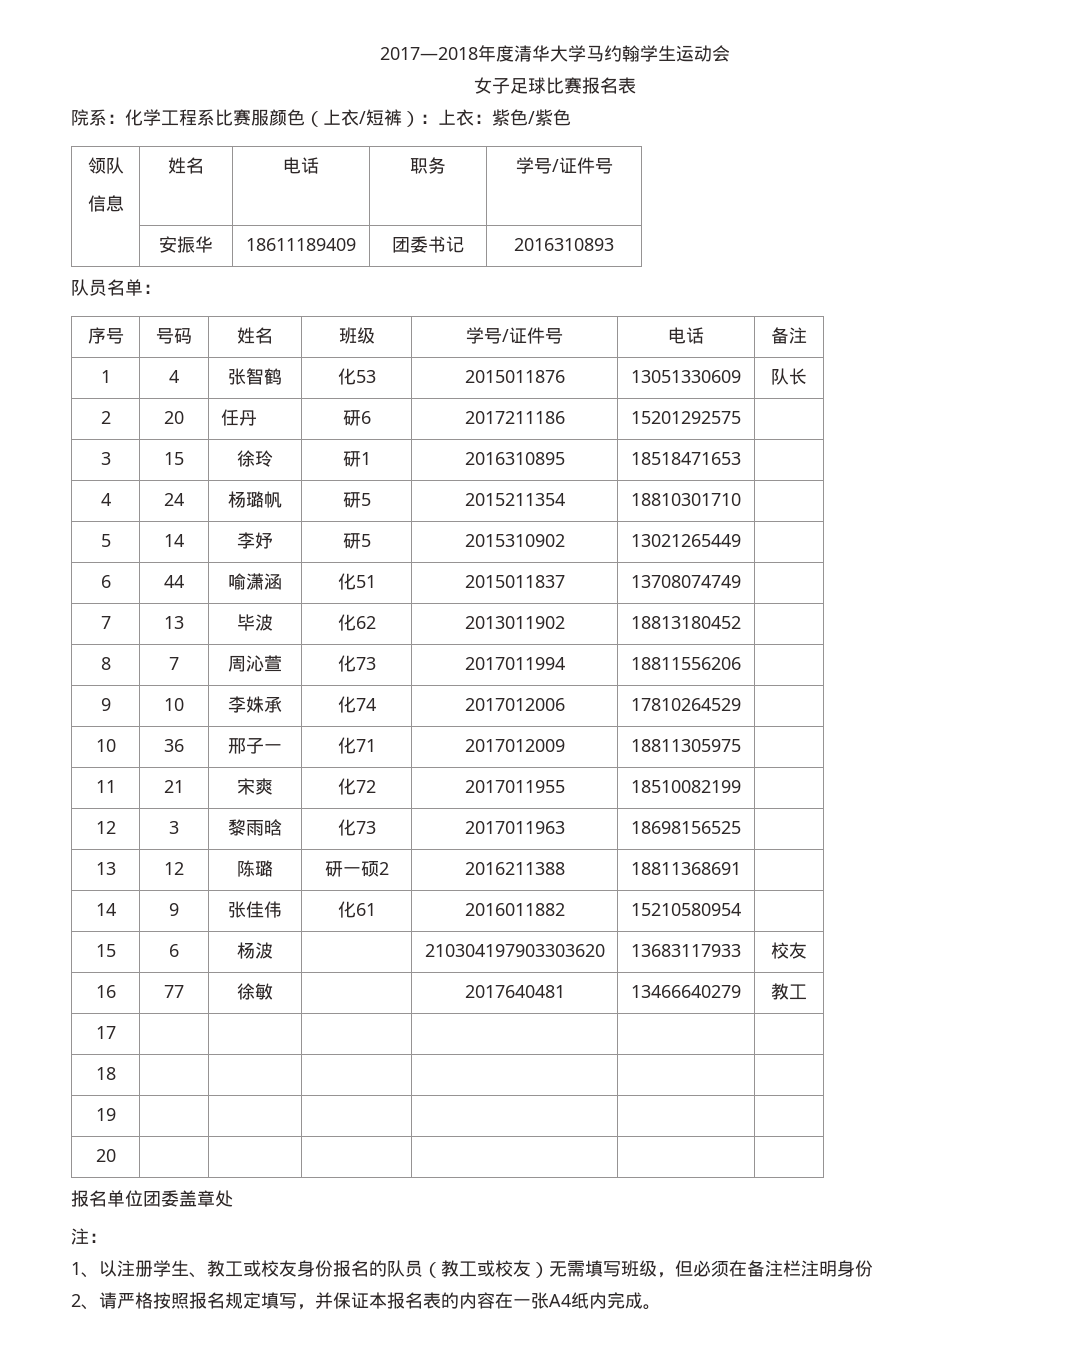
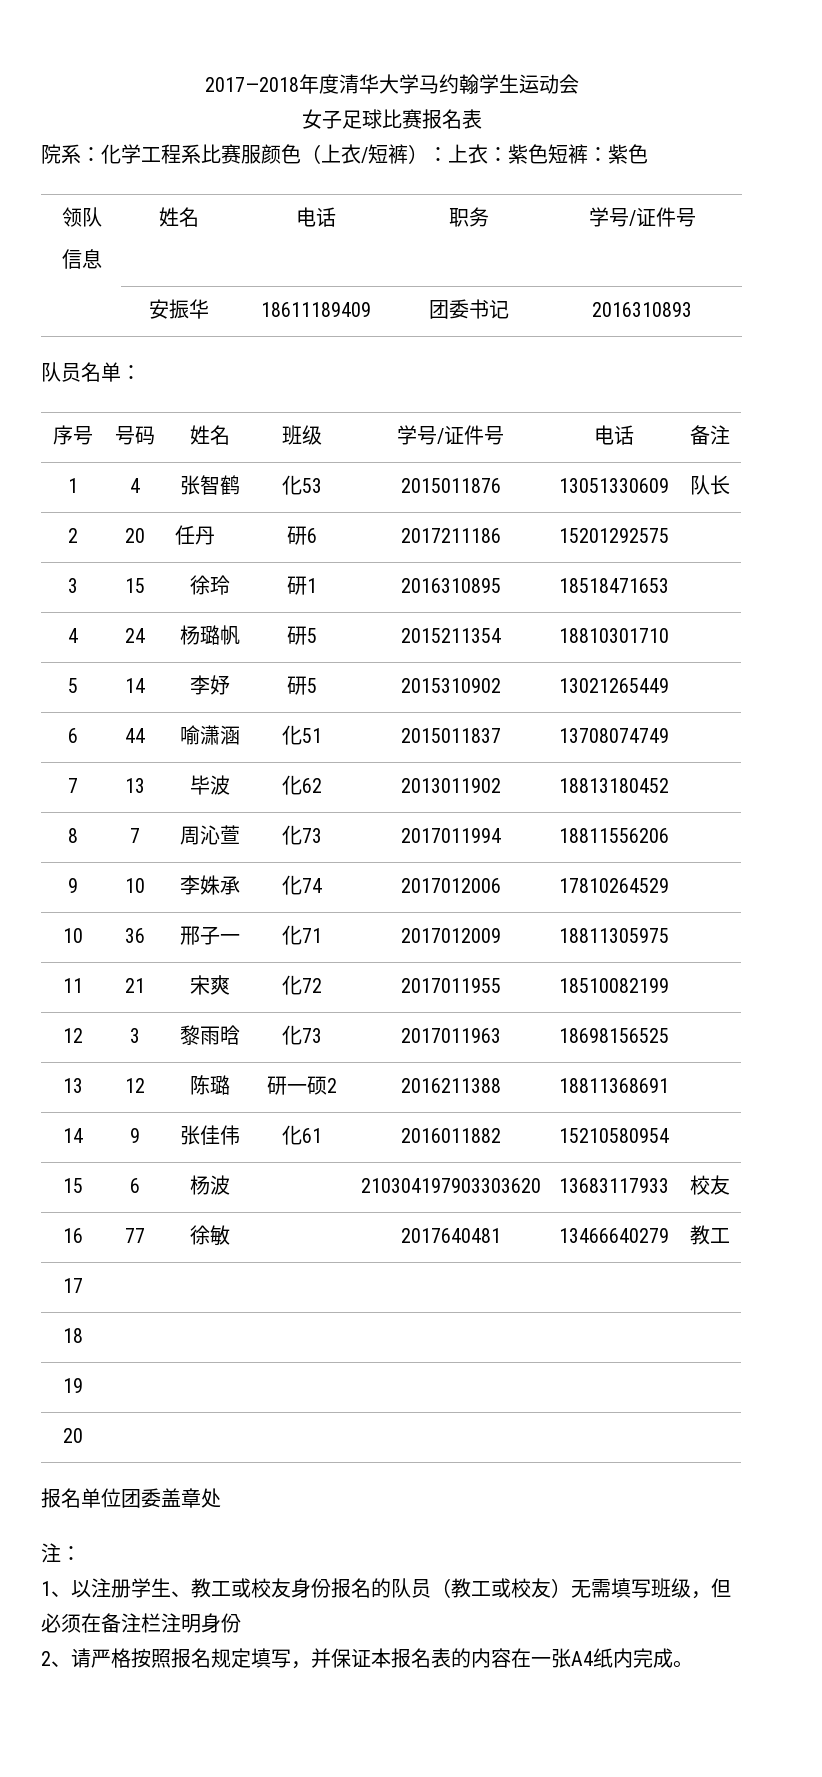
[528,111,535,124] / -> [548,144,608,164] 短裤：

